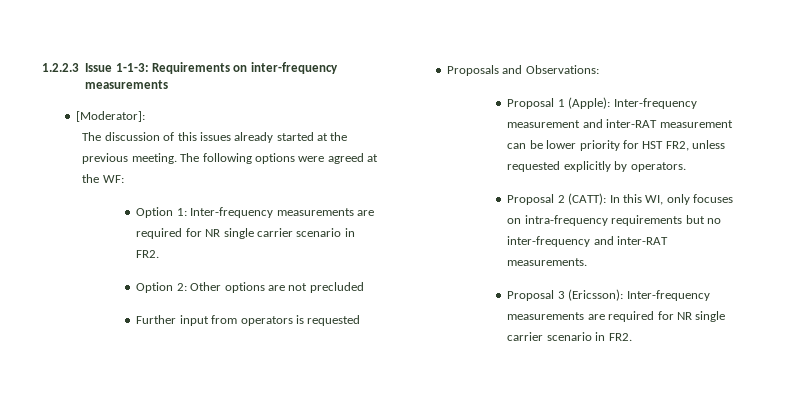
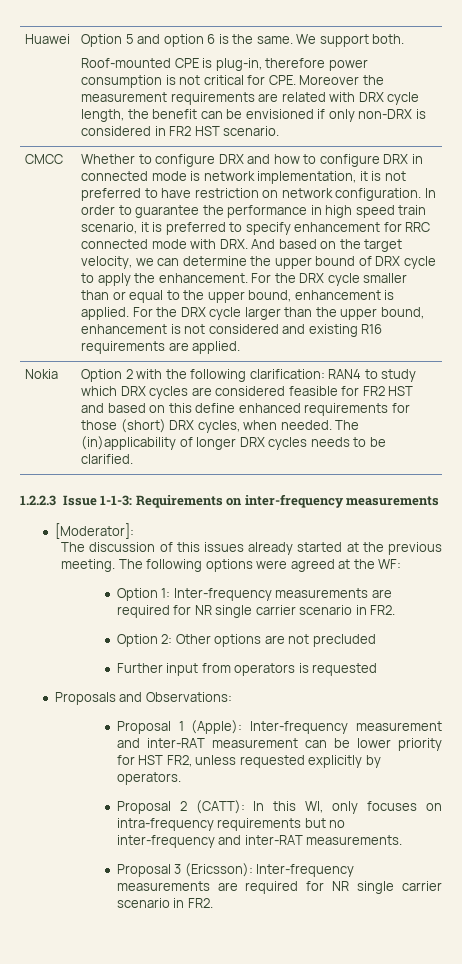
(42, 67) none -> [25,34,71,44] [81,34,405,47] [81,58,368,71] [81,75,384,88] [81,92,420,105] [81,109,426,122] [81,126,280,136] [25,154,64,164] [81,154,423,167] [81,171,406,184] [81,188,436,201] [81,205,427,218] [81,222,431,235] [81,239,403,252] [81,256,436,269] [81,273,408,286] [81,290,395,303] [81,307,424,320] [81,324,383,337] [81,341,241,354] [25,369,59,379] [81,369,417,382] [81,386,414,399] [81,403,410,416] [81,419,360,433] [81,436,386,450] [81,454,134,464] Huawei | Option 5 and option 6 is the same. We support both. // Roof-mounted CPE is plug-in, therefore power consumption is not critical for CPE. Moreover the measurement requirements are related with DRX cycle length, the benefit can be envisioned if only non-DRX is considered in FR2 HST scenario. // CMCC | Whether to configure DRX and how to configure DRX in connected mode is network implementation, it is not preferred to have restriction on network configuration. In order to guarantee the performance in high speed train scenario, it is preferred to specify enhancement for RRC connected mode with DRX. And based on the target velocity, we can determine the upper bound of DRX cycle to apply the enhancement. For the DRX cycle smaller than or equal to the upper bound, enhancement is applied. For the DRX cycle larger than the upper bound, enhancement is not considered and existing R16 requirements are applied. // Nokia | Option 2 with the following clarification: RAN4 to study which DRX cycles are considered feasible for FR2 HST and based on this define enhanced requirements for those (short) DRX cycles, when needed. The (in)applicability of longer DRX cycles needs to be clarified. //

